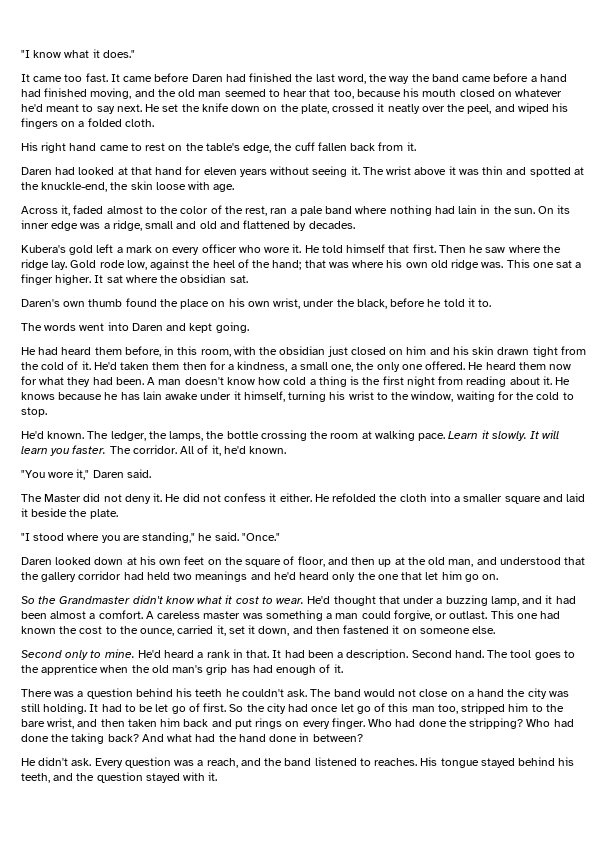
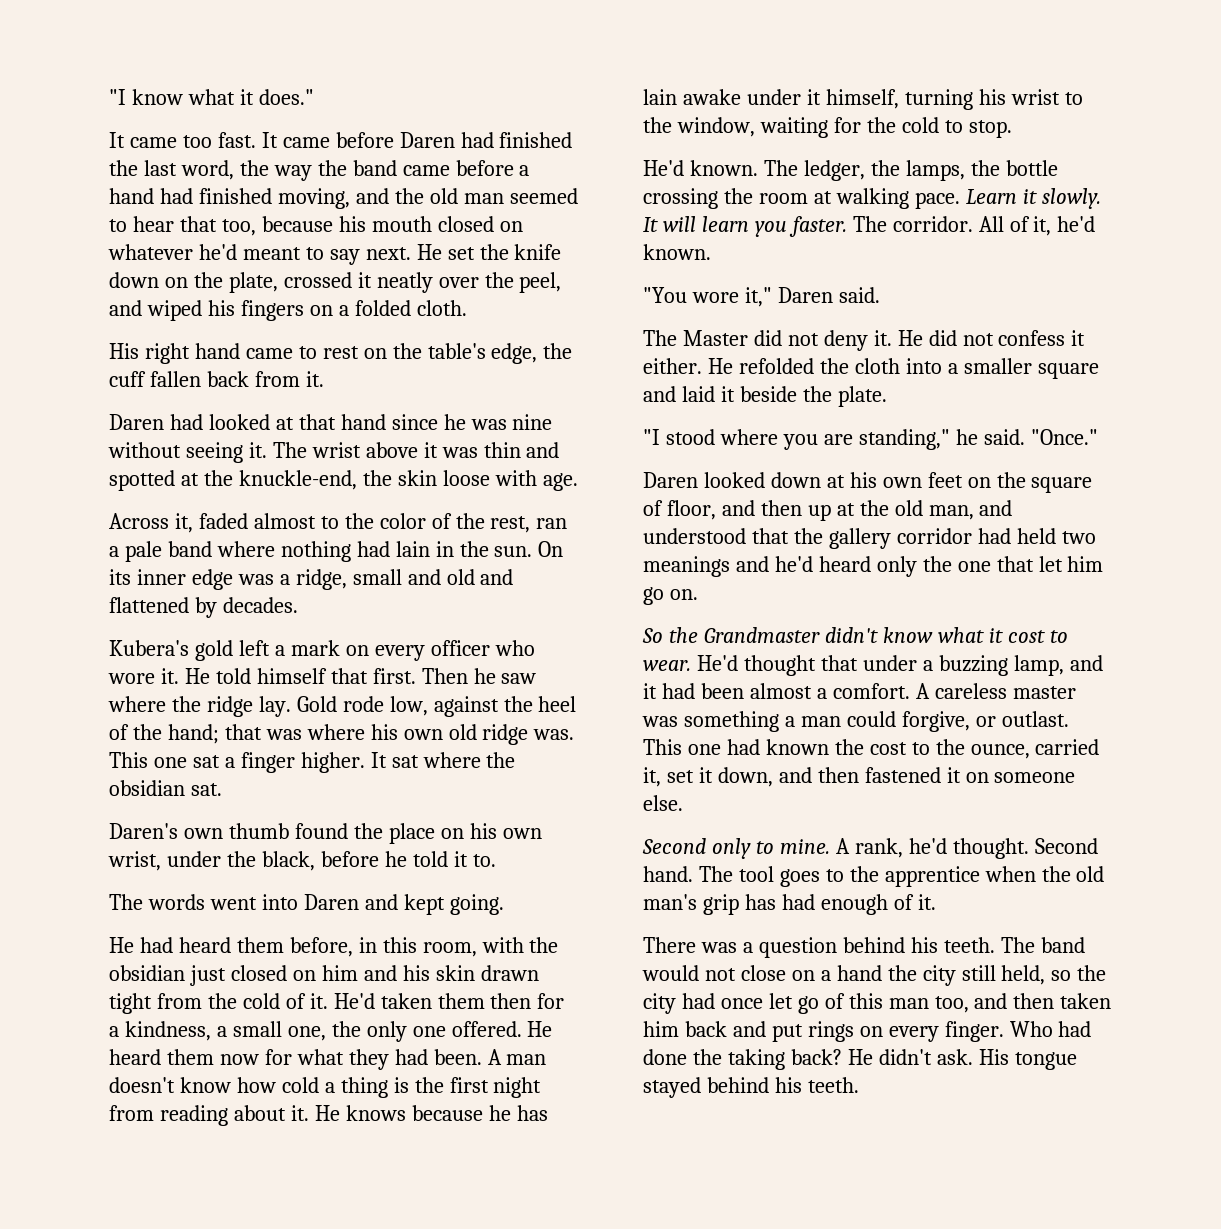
[185,166,267,177] for eleven years -> [391,414,553,430] since he was nine
[137,649,409,660] He'd heard a rank in that. It had been a description. -> [835,838,1029,859] A rank, he'd thought.
[195,689,308,697] teeth he couldn't ask. -> [943,937,995,953] teeth.
[548,691,569,697] [21,703,244,714] was still holding. It had to be let go of first. So -> [961,965,1072,985] still held, so
[461,703,564,714] [21,718,75,729] stripped him to the bare wrist, -> (969, 1004) none
[469,718,574,729] [21,733,363,744] [21,757,418,768] stripping? Who had done the taking back? And what had the hand done in between? // He didn't ask. Every question was a reach, and the band listened to reaches. -> [727,1049,973,1070] taking back? He didn't ask.
[21,772,218,783] teeth, and the question stayed with it. -> [807,1077,859,1093] teeth.

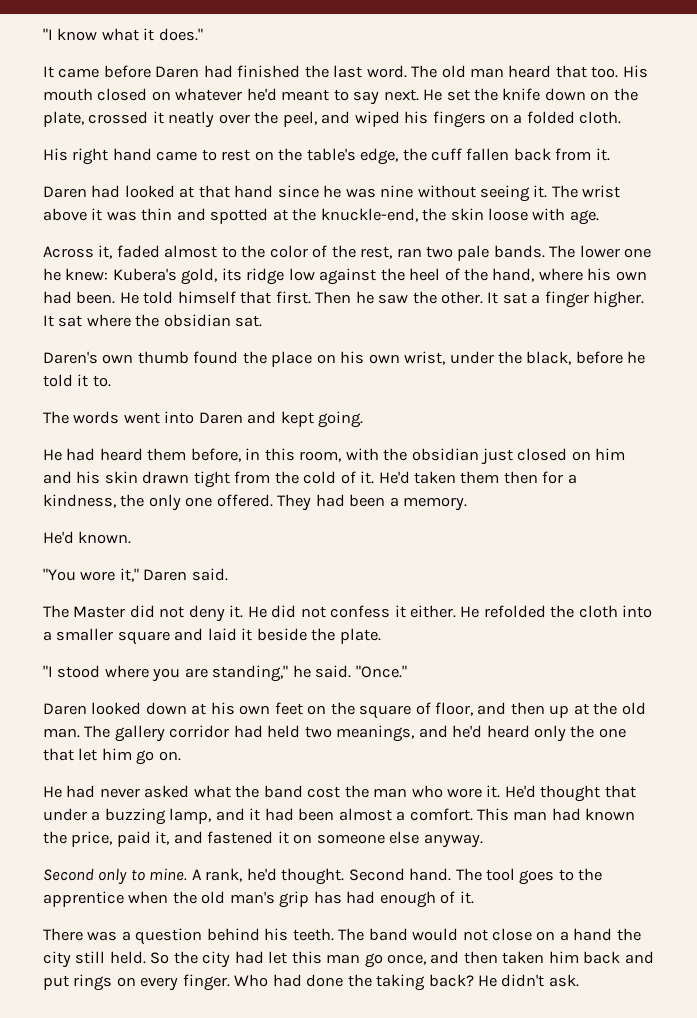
[182,132,330,148] too fast. It came -> (100, 73) none
[180,160,530,181] [109,188,578,209] [109,216,366,236] word, the way the band came before a hand had finished moving, and the old man seemed to hear that too, because his -> [366,65,648,78] word. The old man heard that too. His
[109,541,564,562] [109,569,514,590] [109,597,298,618] [109,640,535,661] [108,668,179,684] a pale band where nothing had lain in the sun. On its inner edge was a ridge, small and old and flattened by decades. // Kubera's gold left a mark on every officer who wore it. -> [426,245,652,261] [43,268,647,285] [43,291,116,304] two pale bands. The lower one he knew: Kubera's gold, its ridge low against the heel of the hand, where his own had been.
[108,696,577,717] [109,724,575,745] [109,752,187,768] where the ridge lay. Gold rode low, against the heel of the hand; that was where his own old ridge was. This one -> [412,291,499,304] the other. It
[216,1021,326,1041] a small one, -> (116, 501) none
[527,1021,553,1037] [109,1049,547,1070] [109,1077,542,1098] [109,1105,548,1126] [643,89,1083,110] [643,117,1012,138] [643,160,1058,181] [643,188,1101,209] [643,216,1096,237] He heard them now for what they had been. A man doesn't know how cold a thing is the first night from reading about it. He knows because he has lain awake under it himself, turning his wrist to the window, waiting for the cold to stop. // He'd known. The ledger, the lamps, the bottle crossing the room at walking pace. Learn it slowly. It will learn you faster. The corridor. All of it, he'd -> [277,494,468,511] [43,531,74,544] They had been a memory. // He'd
[928,500,1013,520] [643,528,823,544] man, and understood that the -> [43,725,111,738] man. The
[643,556,730,577] meanings -> [336,725,415,742] meanings,
[642,627,1068,643] [643,660,691,671] So the Grandmaster didn't know what it cost to wear. -> [43,785,501,798] He had never asked what the band cost the man who wore it.
[915,683,1076,699] [642,711,1069,732] [643,739,1100,759] [643,767,859,787] A careless master was something a man could forgive, or outlast. This one had known the cost to the ounce, carried it, set it down, and then -> [477,808,636,821] [43,831,203,847] This man had known the price, paid it, and
[643,795,683,811] else. -> [389,831,483,848] else anyway.
[1001,965,1072,985] held, so -> [109,951,170,964] held. So
[720,993,969,1014] once let go of this man too, -> [268,951,427,968] let this man go once,
[978,1049,1077,1070] [643,1077,859,1098] His tongue stayed behind his teeth. -> (579, 980) none

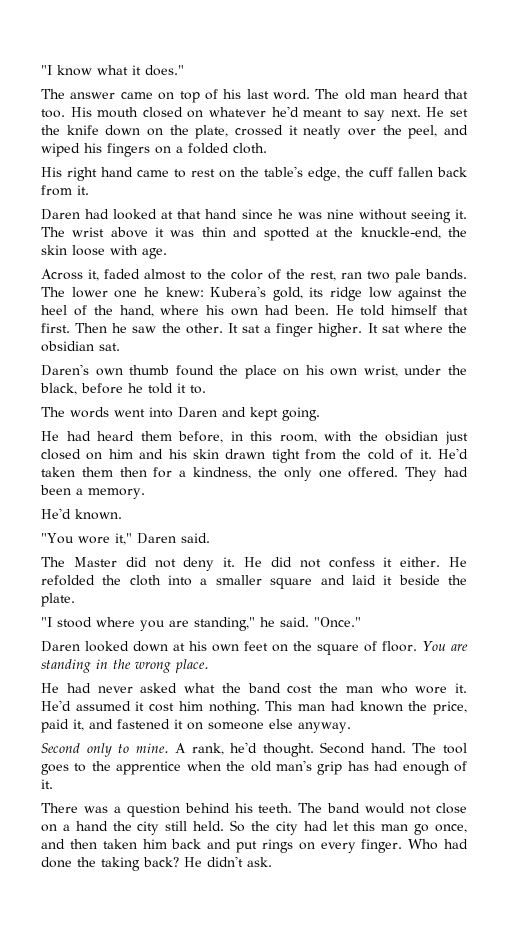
[43,65,329,78] It came before Daren had finished the -> [41,89,242,103] The answer came on top of his
[435,702,646,718] [43,725,626,742] [43,748,181,765] floor, and then up at the old man. The gallery corridor had held two meanings, and he'd heard only the one that let him go on. -> [382,641,468,652] [41,659,209,673] floor. You are standing in the wrong place.
[540,785,636,802] [43,808,473,825] thought that under a buzzing lamp, and it had been almost a comfort. -> [75,701,260,715] assumed it cost him nothing.

